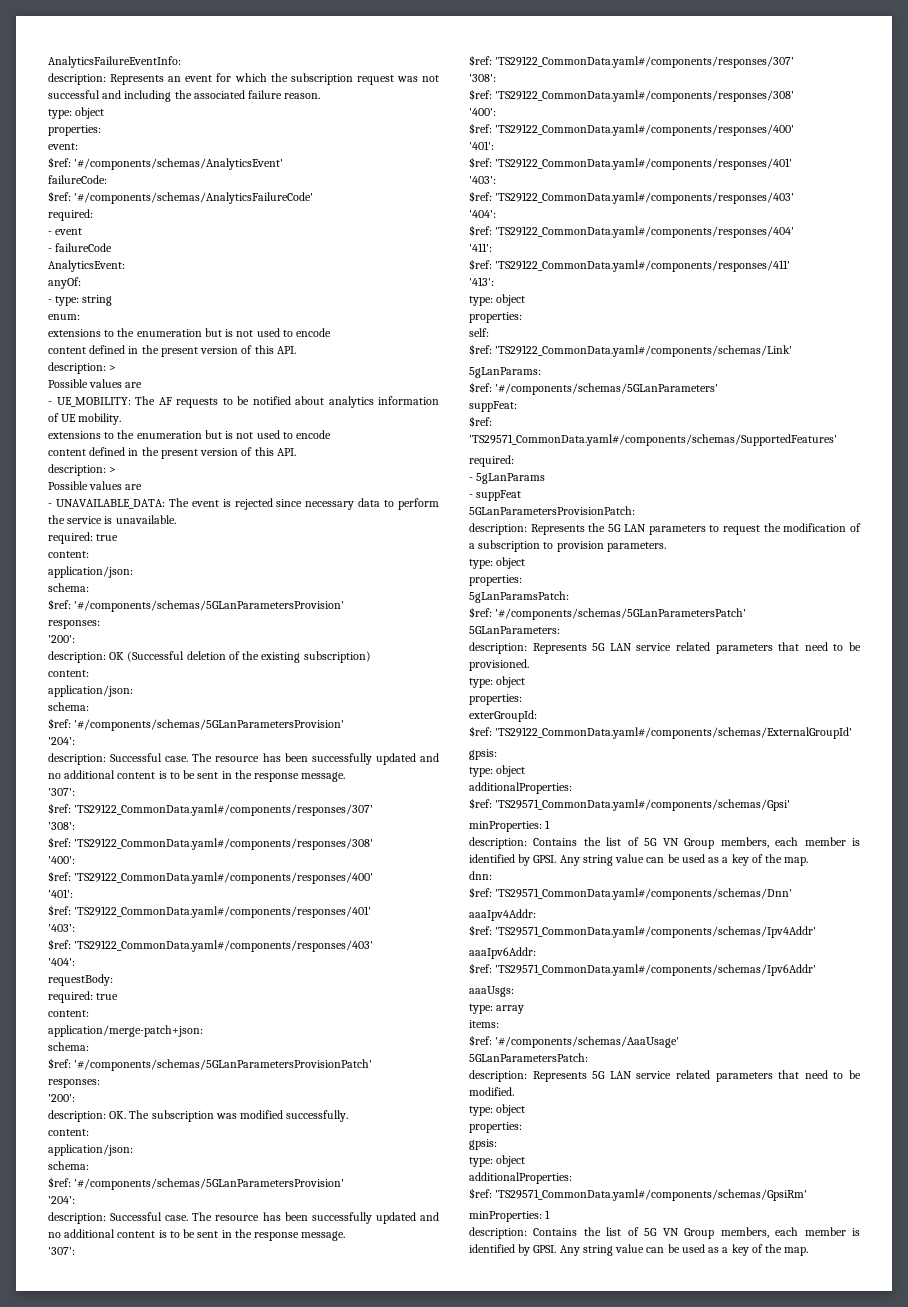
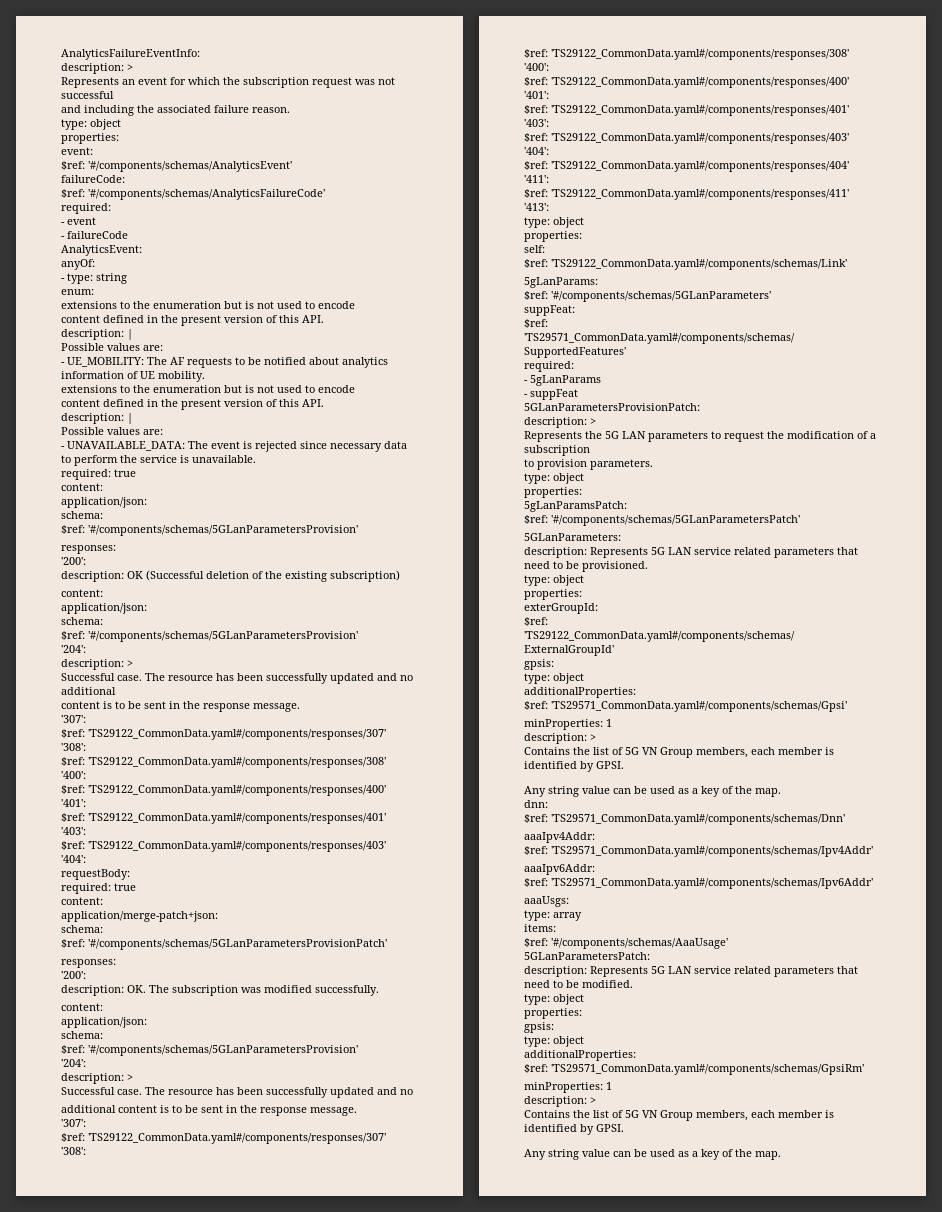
(106, 79) none -> [127,64,133,71] > //
(100, 94) none -> (114, 95) //
[109,365,117,371] [48,379,143,388] > // Possible values are -> [127,329,133,340] [61,343,163,351] | // Possible values are:
[109,467,117,473] [48,481,143,490] > // Possible values are -> [127,413,133,424] [61,427,163,435] | // Possible values are:
(106, 759) none -> [127,660,133,667] > //
(116, 774) none -> (116, 691) //
(106, 1218) none -> [127,1074,133,1081] > //
(61, 1235) none -> (413, 1092) //
(527, 529) none -> [590,418,596,425] > //
(541, 546) none -> (590, 450) //
(527, 843) none -> [590,734,596,741] > //
(557, 859) none -> (624, 765) //
(527, 1233) none -> [590,1097,596,1104] > //
(557, 1249) none -> (624, 1128) //

